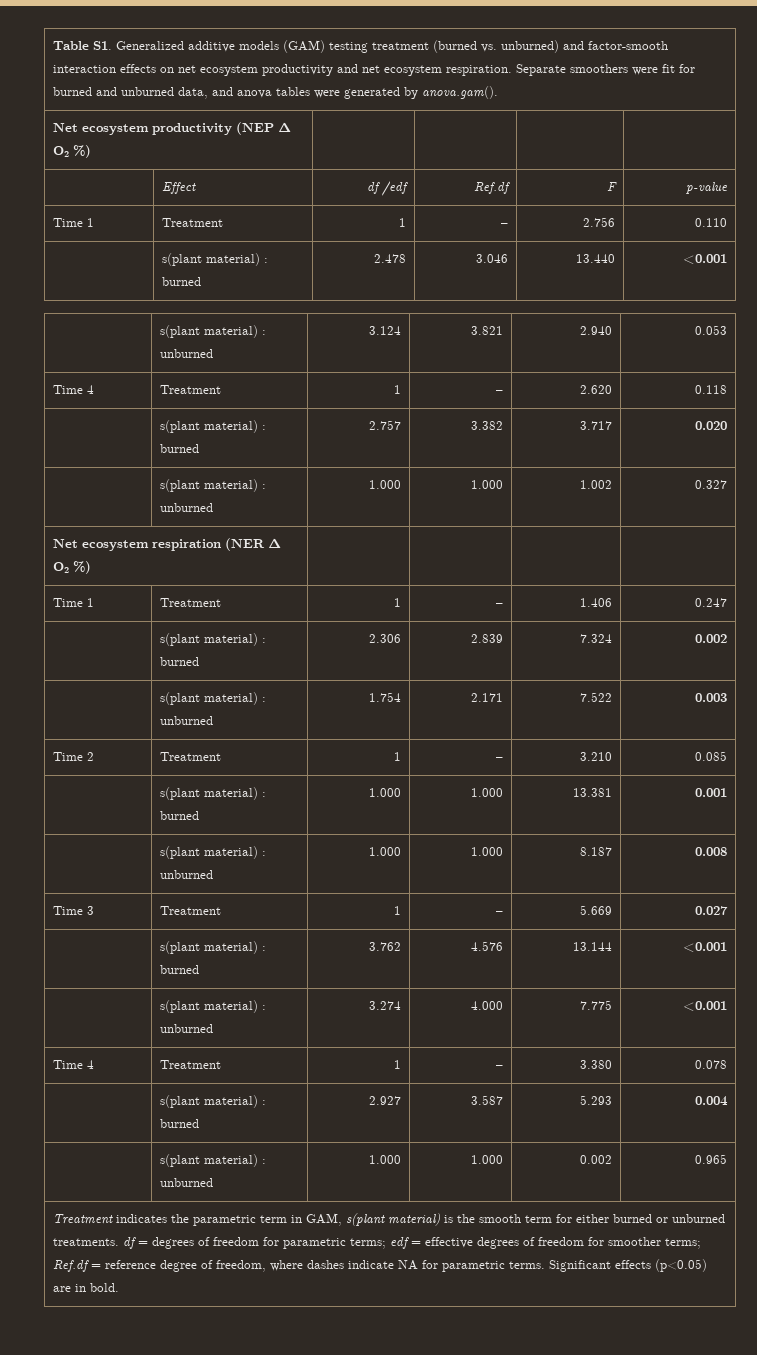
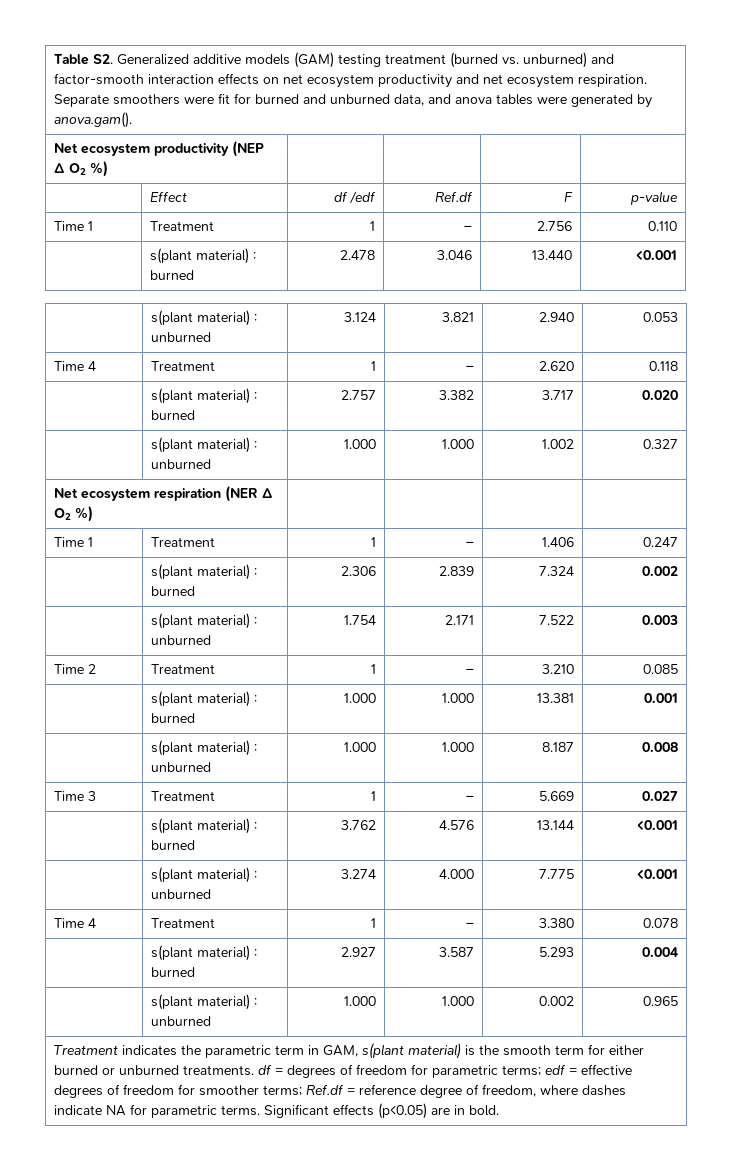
[92,41,112,50] S1. -> [93,54,114,64] S2.

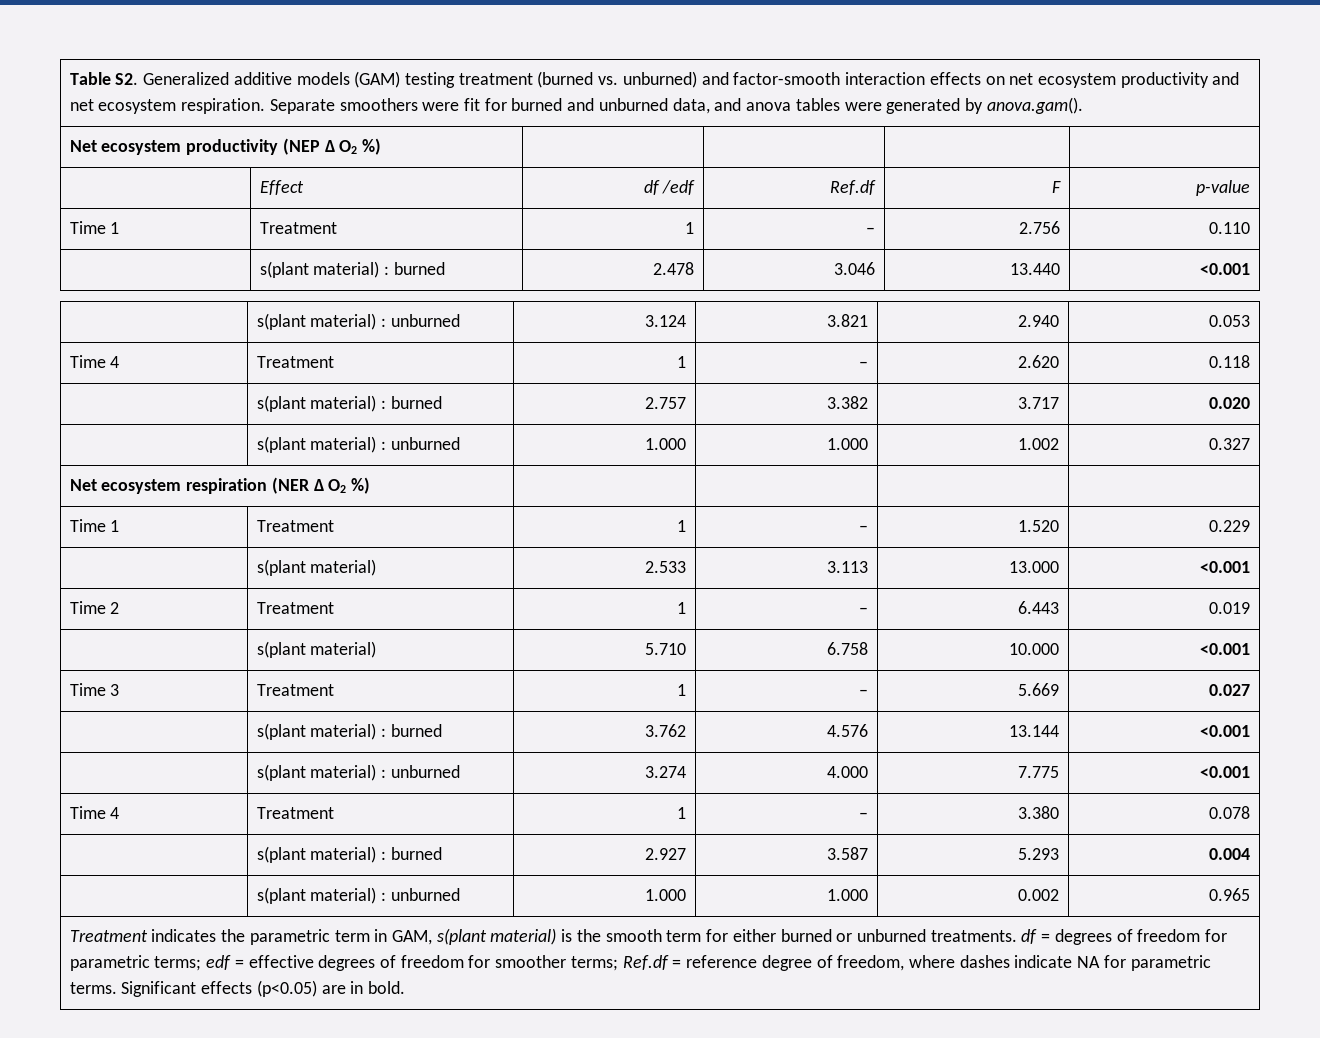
[541,537,574,547] [642,537,678,547] [151,564,258,580] [151,586,196,596] [340,566,376,576] [438,566,474,576] [538,566,574,576] [641,566,678,576] [151,613,258,629] [151,635,212,645] [343,615,376,625] [444,615,474,625] [538,615,574,625] [641,615,678,625] 1.406 | 0.247 // | s(plant material) : burned | 2.306 | 2.839 | 7.324 | 0.002 // | s(plant material) : unburned | 1.754 | 2.171 | 7.522 | 0.003 -> [1018,520,1060,532] [1209,520,1251,532] [256,559,377,576] [645,561,687,573] [827,561,869,573] [1009,561,1060,573] [1200,561,1251,573] 1.520 | 0.229 // | s(plant material) | 2.533 | 3.113 | 13.000 | <0.001
[541,664,574,674] [642,664,678,674] [151,691,258,707] [151,713,196,723] [343,693,376,703] [441,693,474,703] [536,693,574,703] [643,693,678,703] [151,740,258,756] [151,762,212,772] [343,742,376,752] [441,742,474,752] [541,742,574,752] [641,742,678,752] 3.210 | 0.085 // | s(plant material) : burned | 1.000 | 1.000 | 13.381 | 0.001 // | s(plant material) : unburned | 1.000 | 1.000 | 8.187 | 0.008 -> [1018,601,1060,614] [1209,602,1251,614] [256,641,377,658] [645,643,687,655] [827,642,869,655] [1009,643,1060,655] [1200,643,1251,655] 6.443 | 0.019 // | s(plant material) | 5.710 | 6.758 | 10.000 | <0.001

